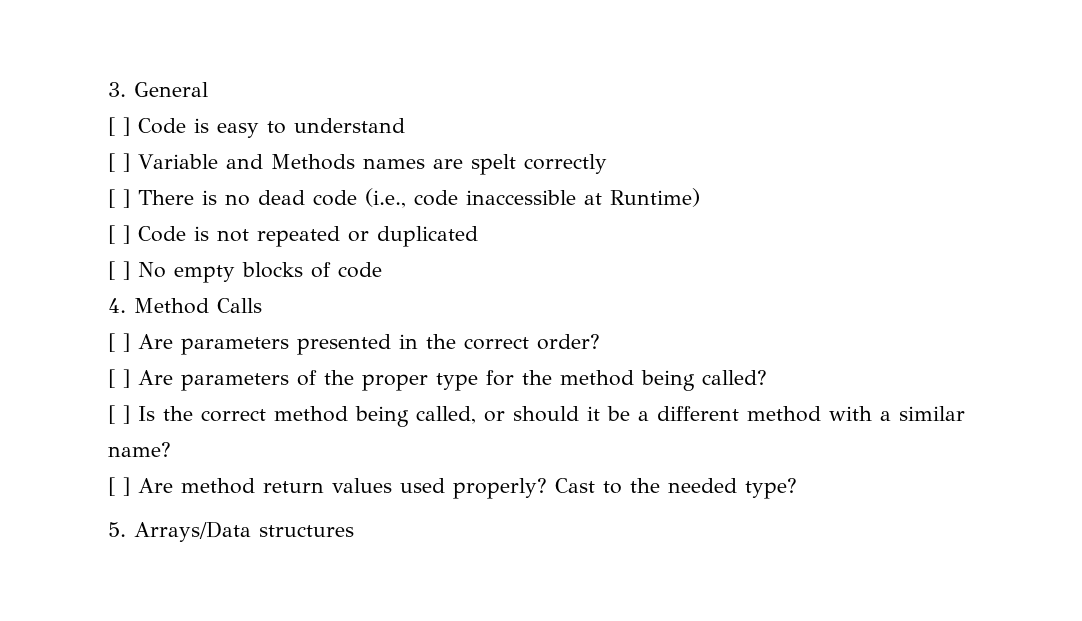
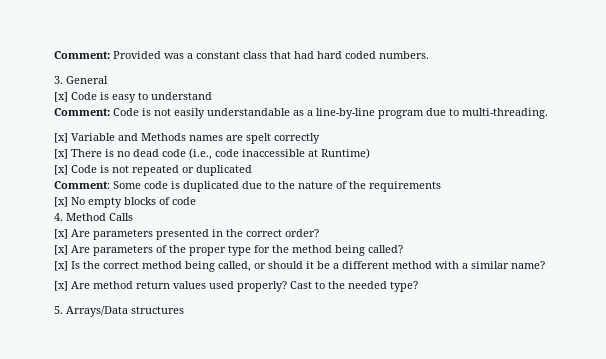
(108, 89) none -> [54,51,429,59] Comment: Provided was a constant class that had hard coded numbers. //
[108,117,130,136] [ ] -> [54,92,68,102] [x]
[108,153,130,172] [ ] -> [54,108,548,119] [54,133,68,143] Comment: Code is not easily understandable as a line-by-line program due to multi-threading. // [x]
[108,189,130,208] [ ] -> [54,149,68,159] [x]
[108,225,130,244] [ ] -> [54,165,68,175] [x]
[108,261,130,280] [ ] -> [54,181,441,192] [54,197,68,207] Comment: Some code is duplicated due to the nature of the requirements // [x]
[108,333,130,352] [ ] -> [54,229,68,239] [x]
[108,369,130,388] [ ] -> [54,245,68,255] [x]
[108,405,130,424] [ ] -> [54,261,68,271] [x]
[108,477,130,496] [ ] -> [54,281,68,291] [x]

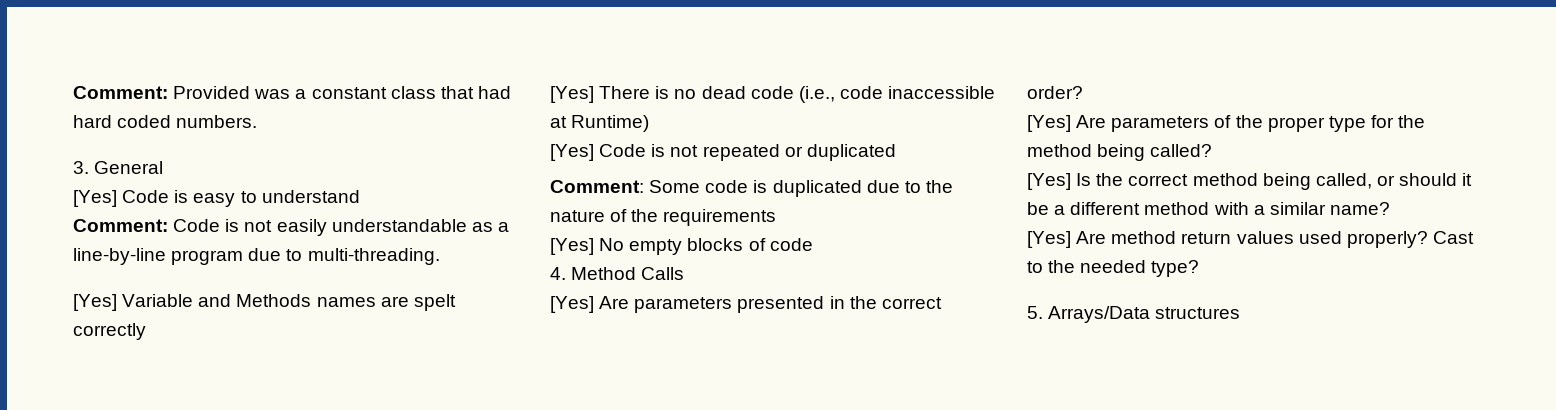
[54,92,68,102] [x] -> [73,190,117,207] [Yes]
[54,133,68,143] [x] -> [73,294,117,311] [Yes]
[54,149,68,159] [x] -> [550,86,594,103] [Yes]
[54,165,68,175] [x] -> [550,144,594,161] [Yes]
[54,197,68,207] [x] -> [550,238,594,255] [Yes]
[54,229,68,239] [x] -> [550,296,594,313] [Yes]
[54,245,68,255] [x] -> [1027,115,1071,132] [Yes]
[54,261,68,271] [x] -> [1027,173,1071,190] [Yes]
[54,281,68,291] [x] -> [1027,231,1071,248] [Yes]

